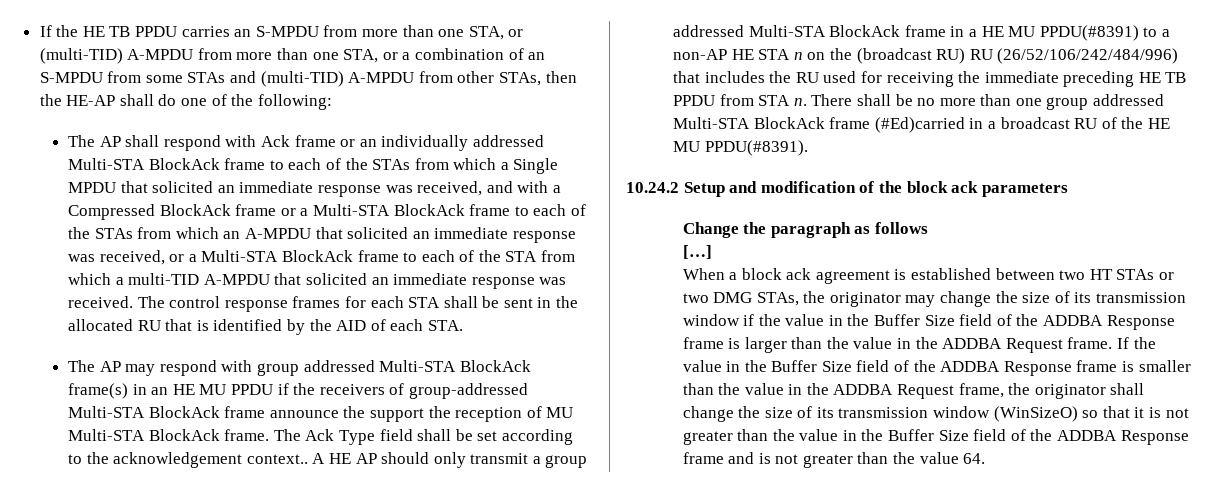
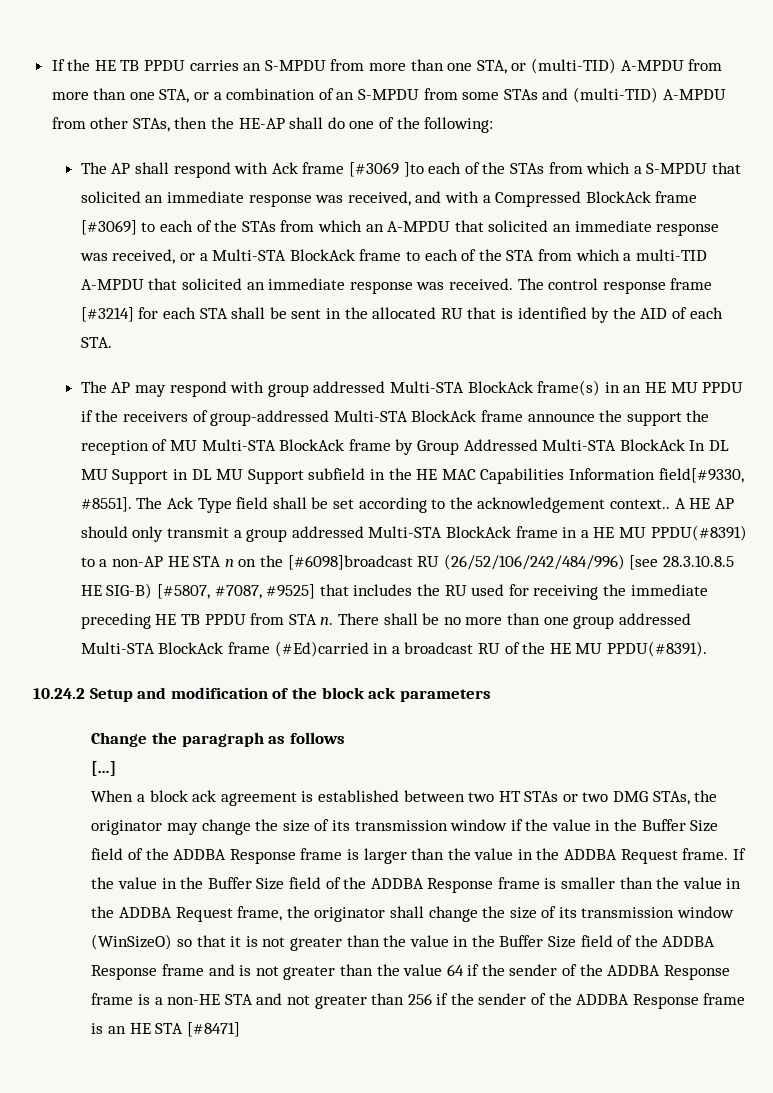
[340,135,544,151] [67,158,284,170] or an individually addressed Multi-STA BlockAck frame to -> [349,162,424,177] [#3069 ]to
[513,158,559,174] [67,182,116,193] Single MPDU -> [646,163,708,174] S-MPDU
[280,204,511,216] or a Multi-STA BlockAck frame -> [80,220,137,235] [#3069]
[292,296,341,308] frames -> [670,278,713,290] [80,307,134,322] frame [#3214]
[224,429,270,441] frame. -> [348,439,729,455] [80,468,744,484] [80,497,132,512] frame by Group Addressed Multi-STA BlockAck In DL MU Support in DL MU Support subfield in the HE MAC Capabilities Information field[#9330, #8551].
[856,48,1179,64] (broadcast RU) RU (26/52/106/242/484/996) -> [287,554,734,570] [80,583,316,599] [#6098]broadcast RU (26/52/106/242/484/996) [see 28.3.10.8.5 HE SIG-B) [#5807, #7087, #9525]
[963,453,986,464] 64. -> [446,964,730,980] [91,993,746,1009] [91,1022,240,1037] 64 if the sender of the ADDBA Response frame is a non-HE STA and not greater than 256 if the sender of the ADDBA Response frame is an HE STA [#8471]

